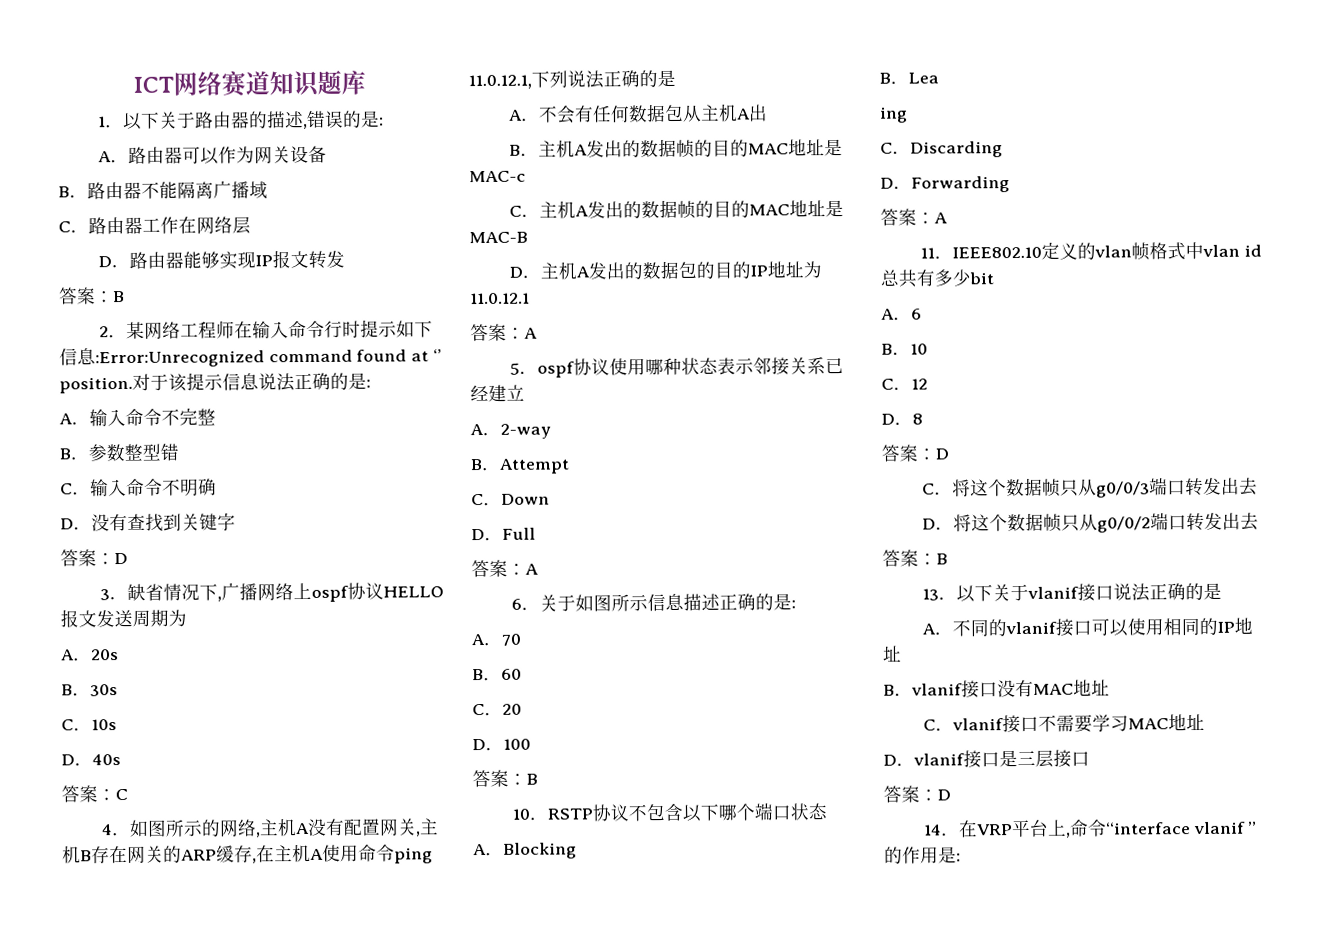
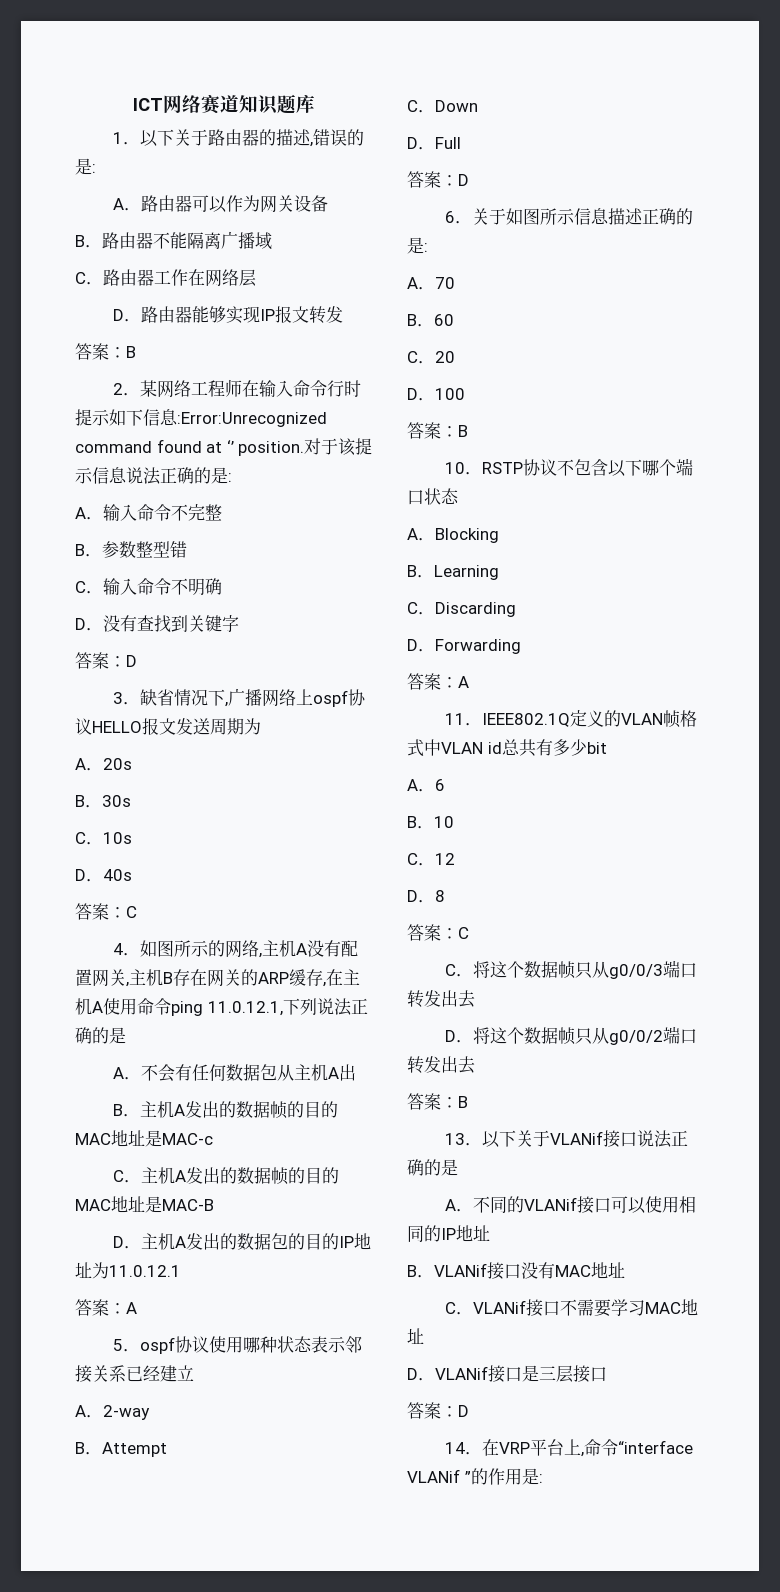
[525,563,539,575] A -> [458,174,469,186] D
[908,72,939,84] [880,106,908,123] Lea // ing -> [434,565,499,580] Learning
[951,241,1132,260] IEEE802.10定义的vlan -> [482,710,664,727] IEEE802.1Q定义的VLAN
[1201,244,1240,257] vlan -> [441,742,483,754] VLAN
[935,448,949,460] D -> [458,927,469,939] C
[1026,586,1079,599] vlanif -> [550,1131,604,1145] VLANif
[1004,621,1057,635] vlanif -> [524,1197,578,1211] VLANif
[911,683,963,696] vlanif -> [434,1263,487,1277] VLANif
[951,718,1004,731] vlanif -> [473,1300,527,1314] VLANif
[913,753,965,766] vlanif -> [435,1366,488,1380] VLANif
[1193,821,1246,835] vlanif -> [407,1469,460,1483] VLANif

